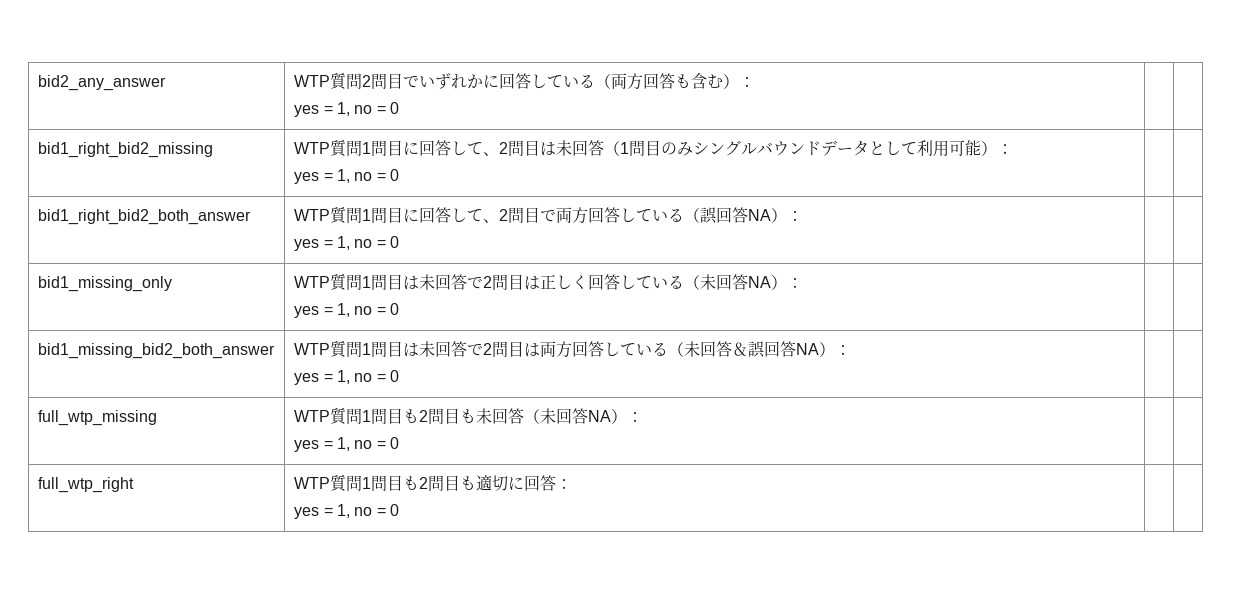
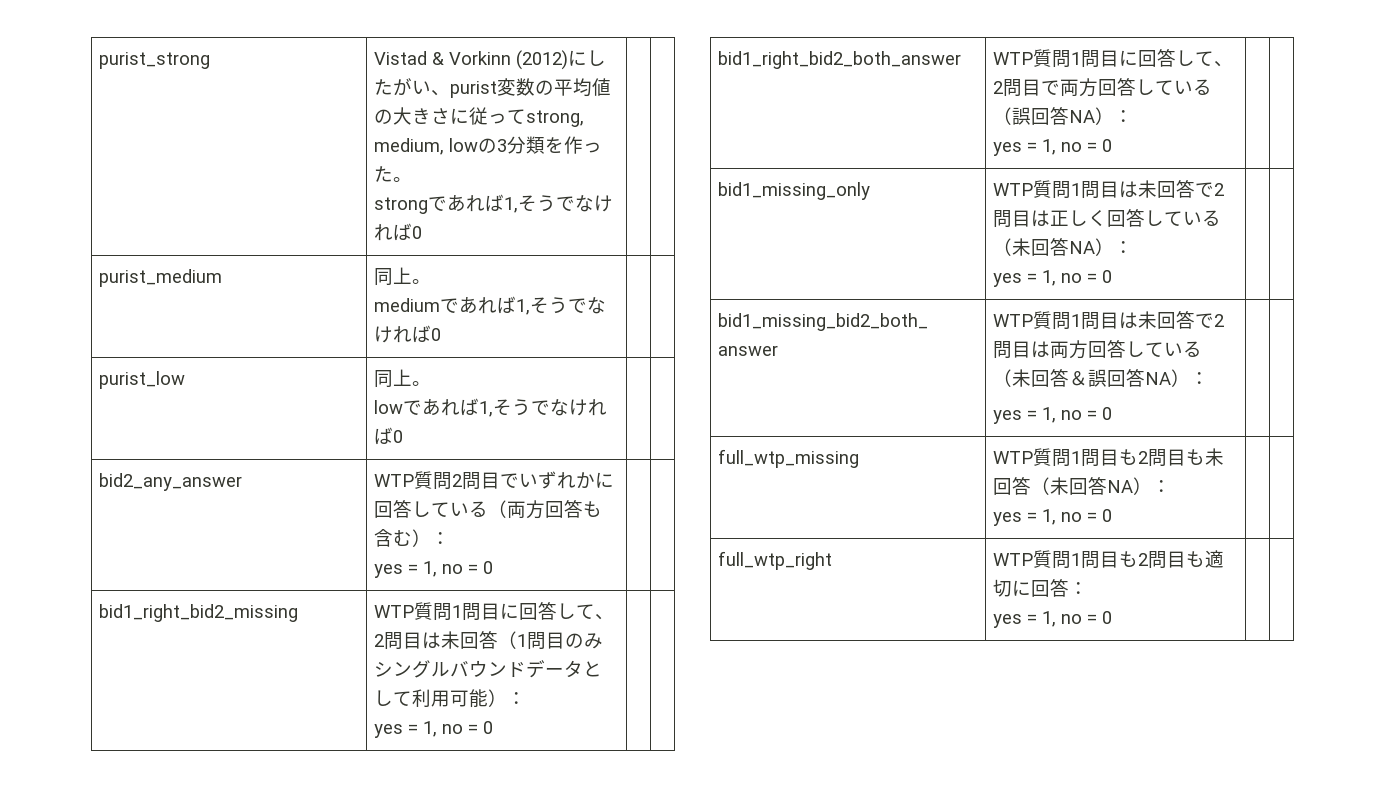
(38, 83) none -> [98,52,210,69] [373,50,606,70] [373,78,611,98] [373,107,584,127] [373,136,602,155] [373,166,412,182] [373,194,613,214] [373,223,422,241] [98,269,222,287] [373,267,431,286] [373,296,606,315] [373,325,441,343] [98,371,185,389] [373,369,431,388] [373,398,607,417] [373,427,403,445] purist_strong | Vistad & Vorkinn (2012)にしたがい、purist変数の平均値の大きさに従ってstrong, medium, lowの3分類を作った。 // strongであれば1,そうでなければ0 | | // purist_medium | 同上。 // mediumであれば1,そうでなければ0 | | // purist_low | 同上。 // lowであれば1,そうでなければ0 | | //

